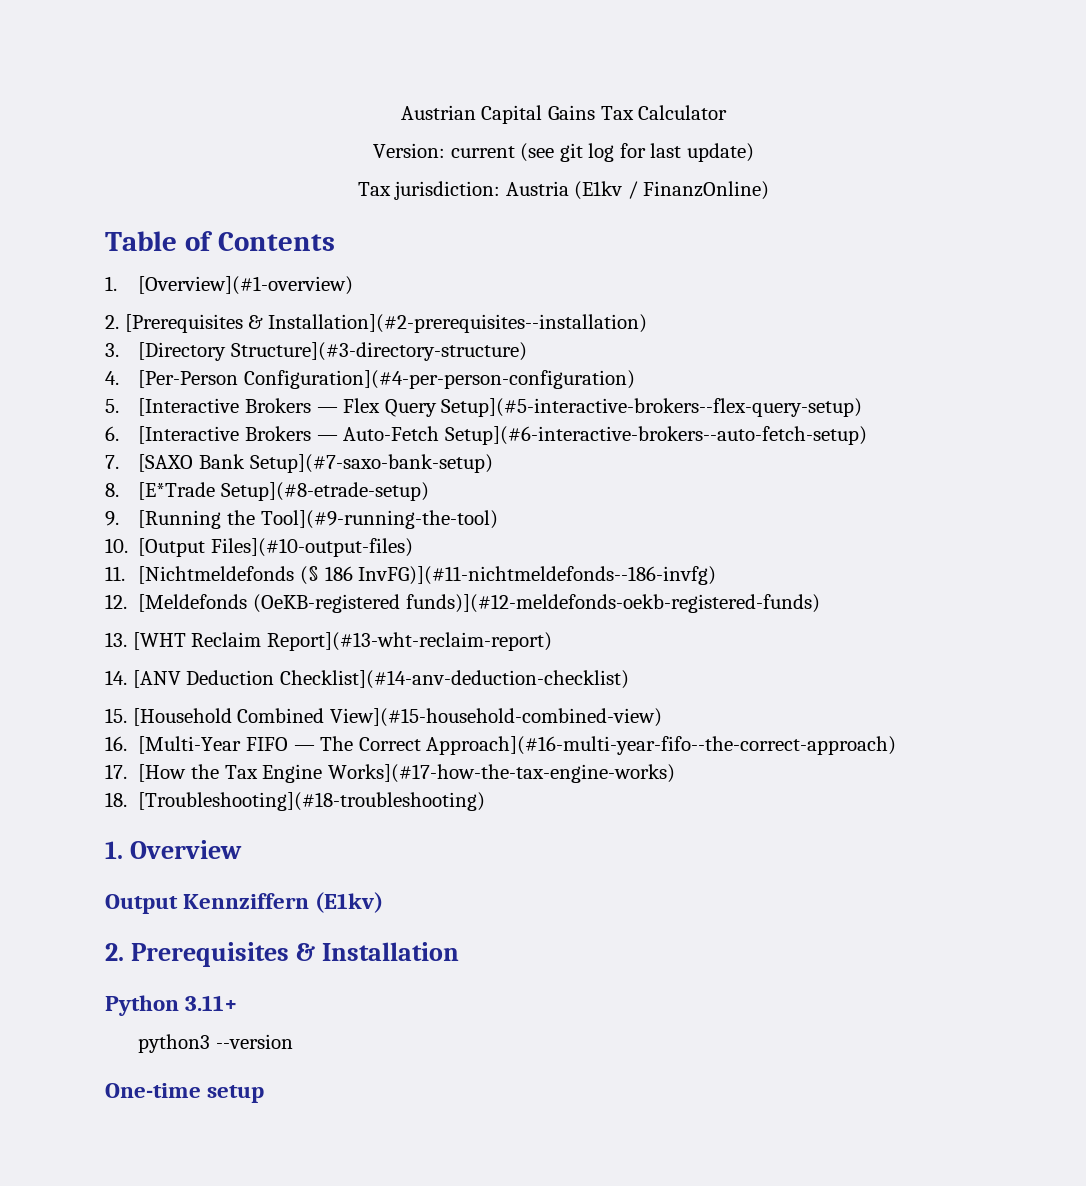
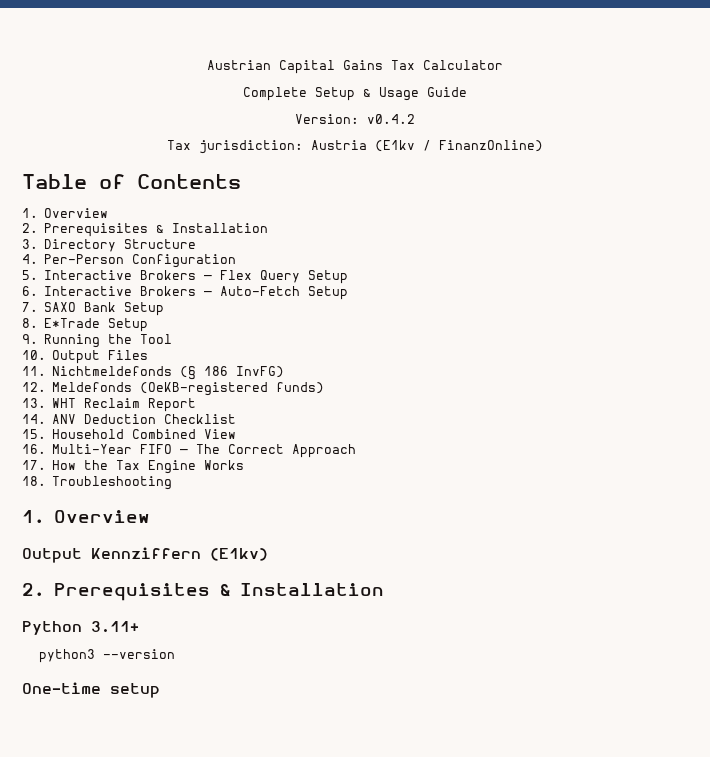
[373,143,754,162] Version: current (see git log for last update) -> [243,87,467,101] [295,114,415,124] Complete Setup & Usage Guide // Version: v0.4.2
[138,276,354,295] [105,314,647,333] [Overview](#1-overview) // 2. [Prerequisites & Installation](#2-prerequisites--installation) -> [44,208,109,218] [22,223,269,237] Overview // 2. Prerequisites & Installation
[138,342,527,361] [Directory Structure](#3-directory-structure) -> [44,239,197,252] Directory Structure
[138,370,635,389] [Per-Person Configuration](#4-per-person-configuration) -> [44,254,237,268] Per-Person Configuration
[138,398,240,416] [Interactive -> [44,270,133,280] Interactive
[441,398,863,417] Setup](#5-interactive-brokers--flex-query-setup) -> [308,270,349,284] Setup
[138,426,240,444] [Interactive -> [44,286,133,296] Interactive
[444,426,867,445] Setup](#6-interactive-brokers--auto-fetch-setup) -> [308,286,349,300] Setup
[138,454,493,473] [SAXO Bank Setup](#7-saxo-bank-setup) -> [44,302,165,316] SAXO Bank Setup
[138,482,429,501] [E*Trade Setup](#8-etrade-setup) -> [44,318,149,332] E*Trade Setup
[138,510,498,529] [Running the Tool](#9-running-the-tool) -> [44,334,173,348] Running the Tool
[138,538,413,557] [Output Files](#10-output-files) -> [52,350,149,364] Output Files
[138,566,295,584] [Nichtmeldefonds -> [52,366,173,376] Nichtmeldefonds
[358,566,717,585] InvFG)](#11-nichtmeldefonds--186-invfg) -> [236,366,285,378] InvFG)
[138,594,820,613] [105,632,552,651] [105,670,629,689] [105,708,662,727] [Meldefonds (OeKB-registered funds)](#12-meldefonds-oekb-registered-funds) // 13. [WHT Reclaim Report](#13-wht-reclaim-report) // 14. [ANV Deduction Checklist](#14-anv-deduction-checklist) // 15. [Household Combined View](#15-household-combined-view) -> [52,382,325,396] [22,398,197,412] [22,414,237,424] [22,429,237,439] Meldefonds (OeKB-registered funds) // 13. WHT Reclaim Report // 14. ANV Deduction Checklist // 15. Household Combined View
[138,736,242,754] [Multi-Year -> [52,444,133,454] Multi-Year
[426,736,897,755] Approach](#16-multi-year-fifo--the-correct-approach) -> [292,444,357,458] Approach
[138,764,187,782] [How -> [52,460,77,470] How
[327,764,675,783] Works](#17-how-the-tax-engine-works) -> [204,460,245,470] Works
[138,792,486,811] [Troubleshooting](#18-troubleshooting) -> [52,476,173,490] Troubleshooting

